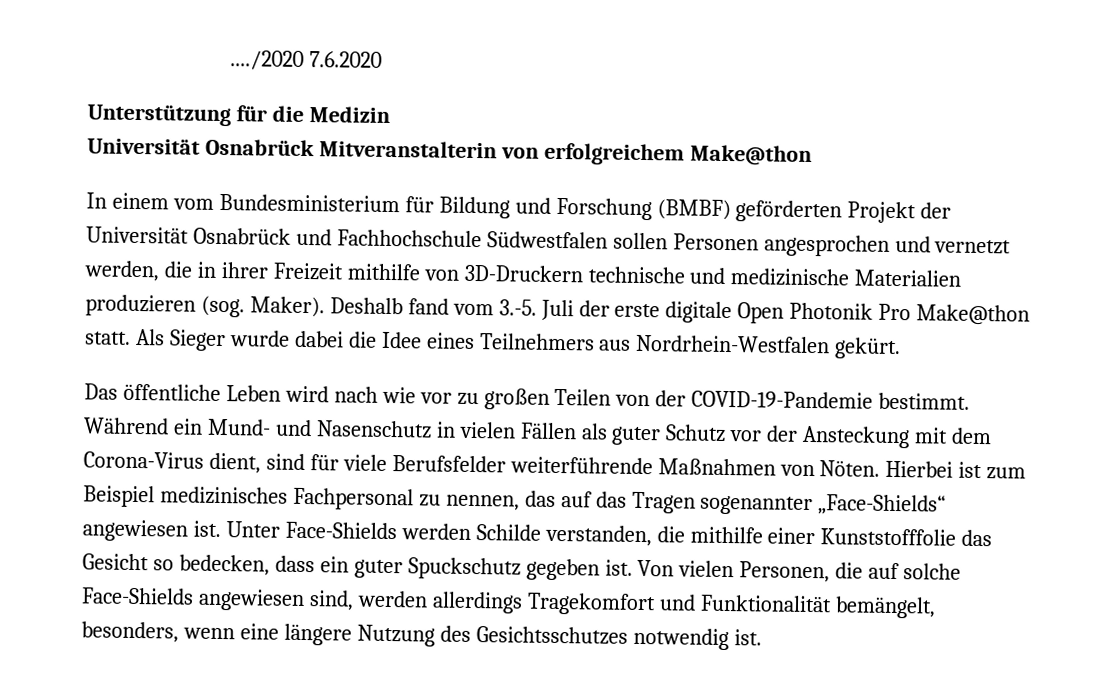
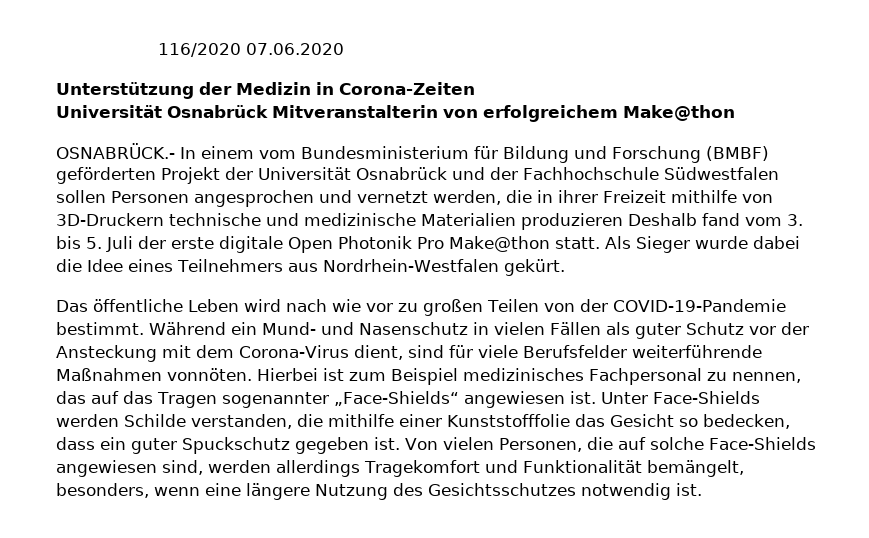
[230,50,382,70] ..../2020 7.6.2020 -> [158,43,345,57] 116/2020 07.06.2020
[235,105,304,122] für die -> [199,82,232,95] der
(390, 114) none -> [316,82,475,95] in Corona-Zeiten
(812, 155) none -> [56,143,175,159] OSNABRÜCK.-
(332, 237) none -> [490,167,518,180] der
[200,295,325,318] (sog. Maker). -> (623, 221) none
[498,299,537,316] 3.-5. -> [787,214,803,226] [56,236,102,249] 3. bis 5.
[779,460,881,477] von Nöten. -> [167,368,252,381] vonnöten.

